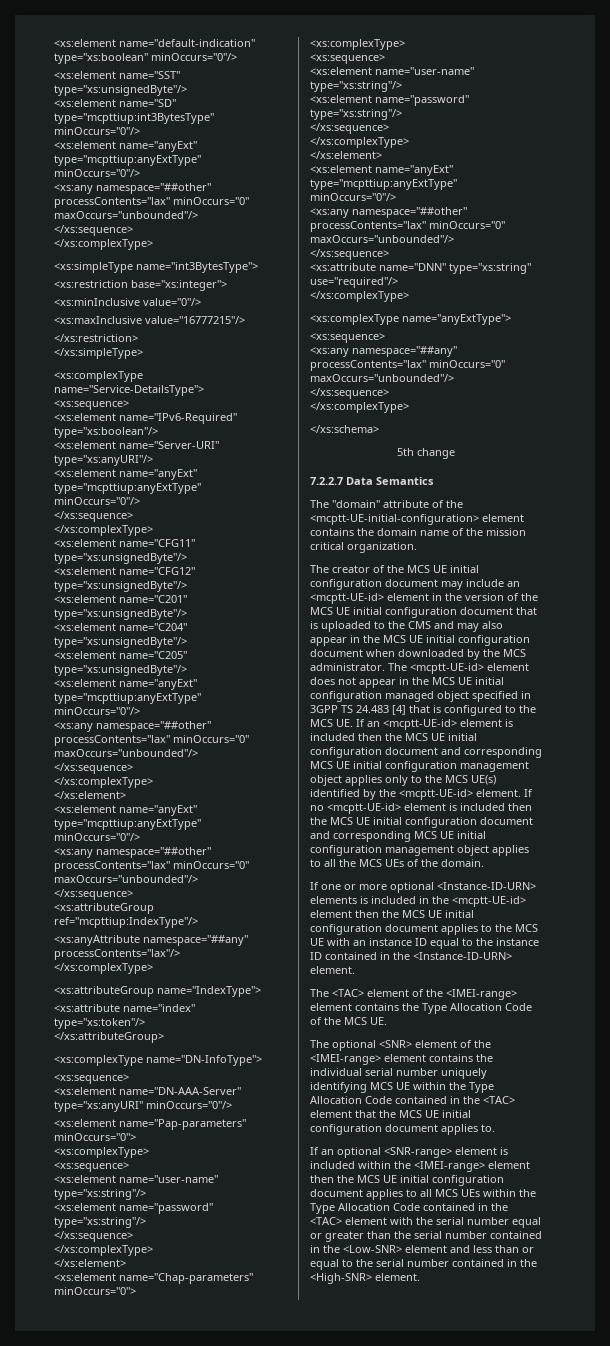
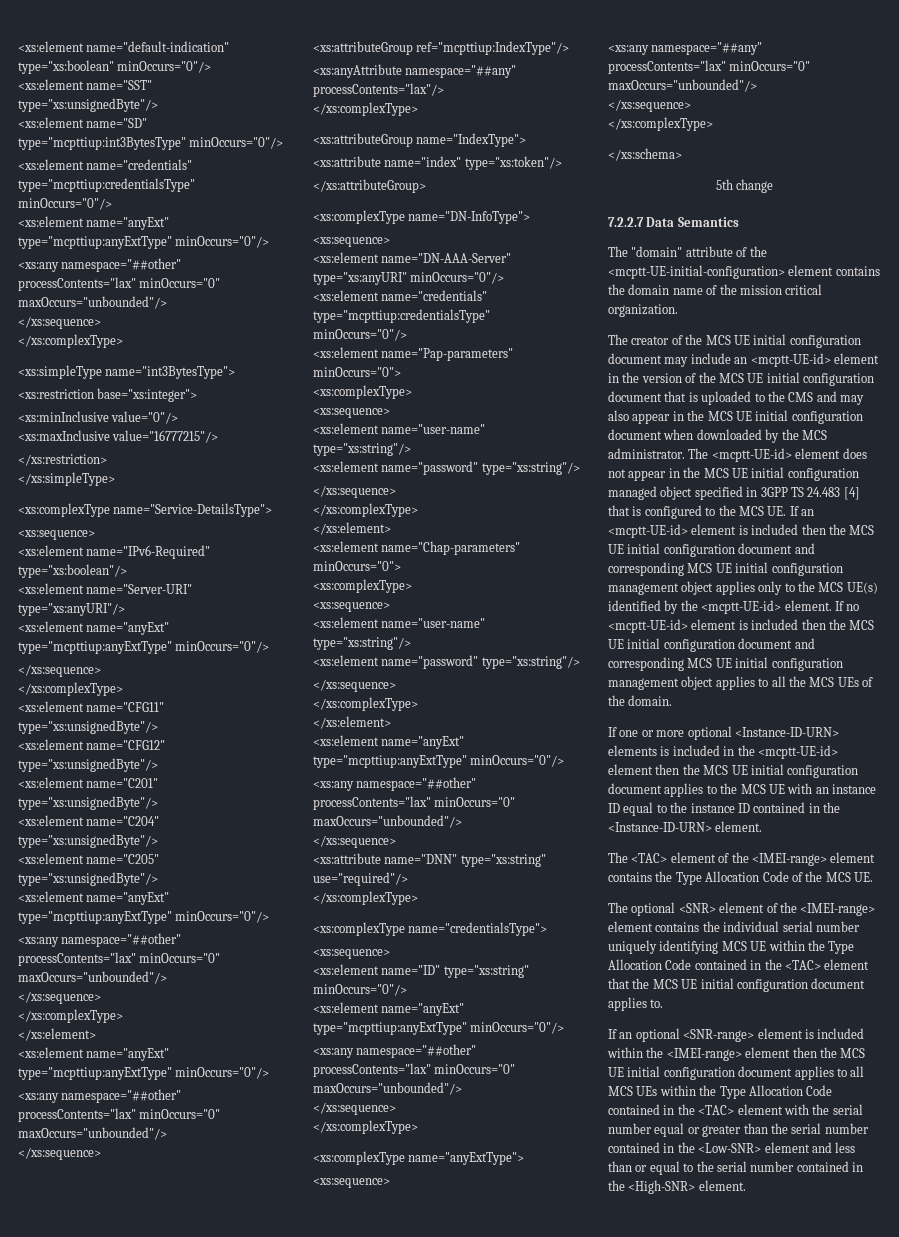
(140, 131) none -> [18,159,193,170] [18,178,195,192] [18,198,112,210] // <xs:element name="credentials" type="mcpttiup:credentialsType" minOccurs="0"/>
(232, 1105) none -> [313,290,488,301] [313,309,490,323] [313,329,407,341] // <xs:element name="credentials" type="mcpttiup:credentialsType" minOccurs="0"/>
(409, 296) none -> [313,922,548,936] [313,949,390,959] [313,964,529,978] [313,984,407,996] [313,1002,465,1016] [313,1022,565,1035] [313,1044,477,1058] [313,1063,516,1077] [313,1082,462,1095] [313,1102,396,1115] [313,1120,418,1134] // <xs:complexType name="credentialsType"> // <xs:sequence> // <xs:element name="ID" type="xs:string" minOccurs="0"/> // <xs:element name="anyExt" type="mcpttiup:anyExtType" minOccurs="0"/> // <xs:any namespace="##other" processContents="lax" minOccurs="0" maxOccurs="unbounded"/> // </xs:sequence> // </xs:complexType>

